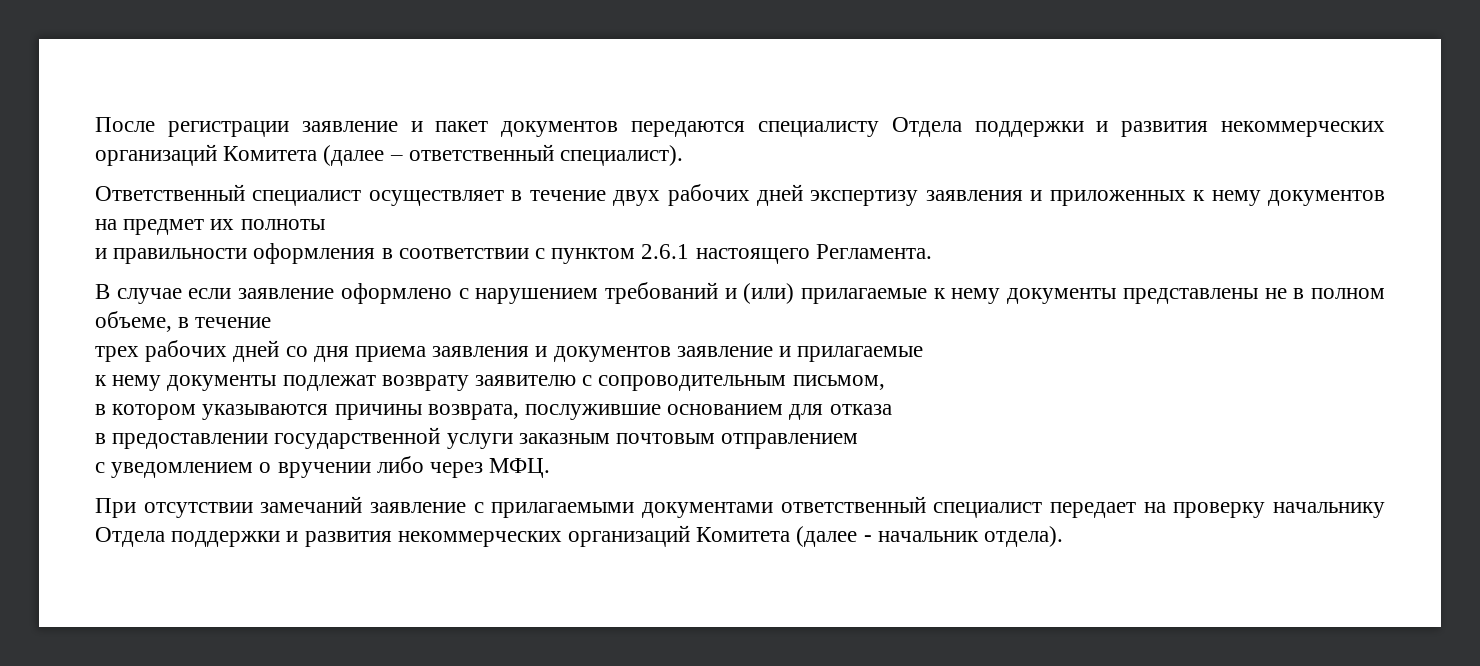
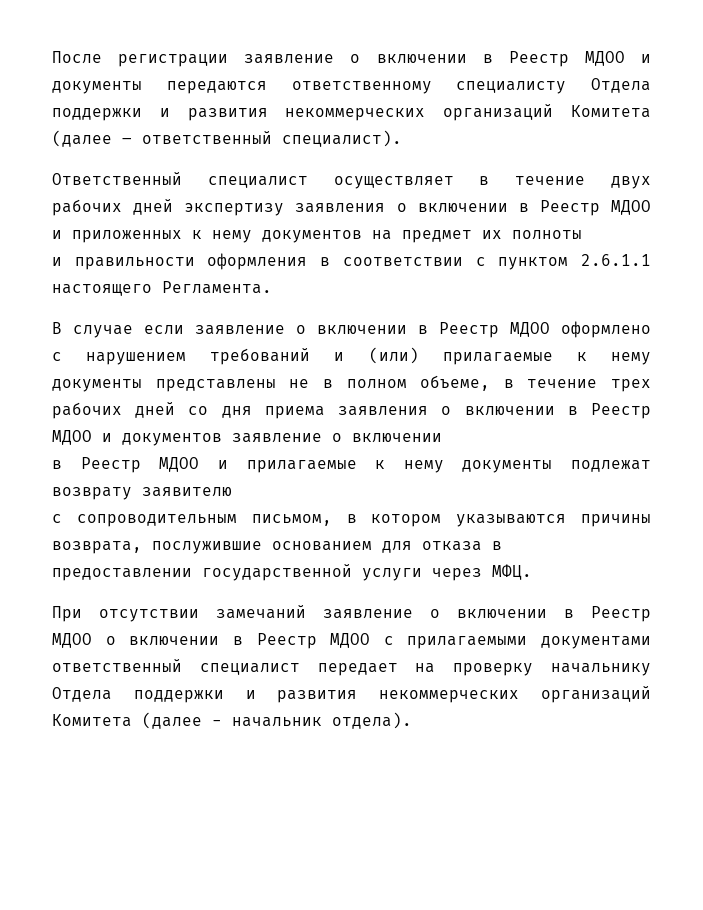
[410,121,745,137] и пакет документов передаются -> [350,51,651,67] [52,81,432,94] о включении в Реестр МДОО и документы передаются ответственному
(1023, 195) none -> [396,200,651,216] о включении в Реестр МДОО
[641,244,690,259] 2.6.1 -> [581,254,651,266] 2.6.1.1
(335, 293) none -> [296,322,550,338] о включении в Реестр МДОО
(272, 322) // -> (598, 383) none
[535,346,773,362] и документов заявление -> [441,403,651,419] [52,430,442,446] [52,457,200,473] о включении в Реестр МДОО и документов заявление о включении // в Реестр МДОО
(924, 354) // -> (357, 466) none
(577, 380) none -> (232, 492) //
(885, 382) // -> (332, 520) none
(892, 409) // -> (482, 546) none
[518,433,859,449] [95,456,424,478] заказным почтовым отправлением // с уведомлением о вручении либо -> (422, 574) none
(467, 507) none -> [430,606,651,622] [52,633,371,649] о включении в Реестр МДОО о включении в Реестр МДОО

